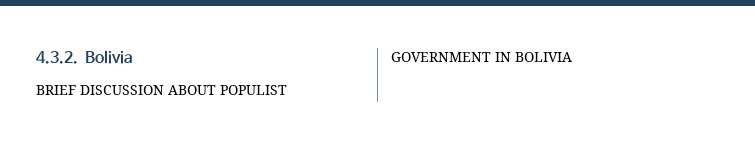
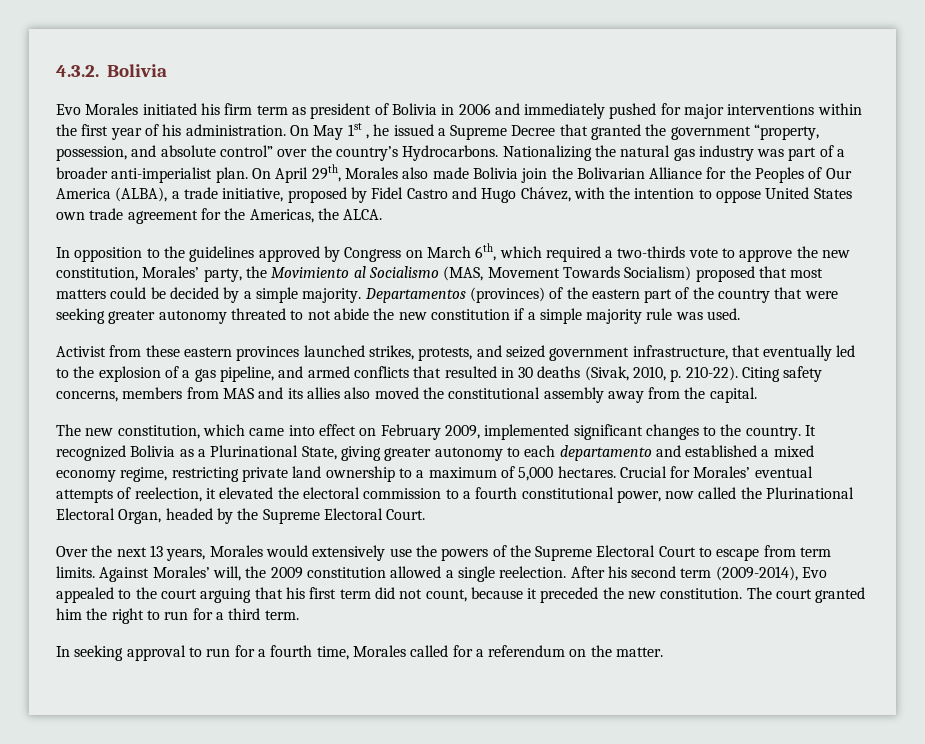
[36,85,287,95] [391,52,572,62] BRIEF DISCUSSION ABOUT POPULIST GOVERNMENT IN BOLIVIA -> [56,103,862,119] [56,123,820,140] [56,145,846,161] [56,164,852,183] [56,187,852,203] [56,208,383,224] [56,243,851,262] [56,266,824,282] [56,287,838,303] [56,308,741,324] [56,345,856,361] [56,366,823,382] [56,387,757,403] [56,424,817,440] [56,445,814,461] [56,466,813,482] [56,487,855,503] [56,508,426,524] [56,545,832,561] [56,566,828,582] [56,587,866,603] [56,608,299,624] [56,645,664,661] Evo Morales initiated his firm term as president of Bolivia in 2006 and immediately pushed for major interventions within the first year of his administration. On May 1st , he issued a Supreme Decree that granted the government “property, possession, and absolute control” over the country’s Hydrocarbons. Nationalizing the natural gas industry was part of a broader anti-imperialist plan. On April 29th, Morales also made Bolivia join the Bolivarian Alliance for the Peoples of Our America (ALBA), a trade initiative, proposed by Fidel Castro and Hugo Chávez, with the intention to oppose United States own trade agreement for the Americas, the ALCA. // In opposition to the guidelines approved by Congress on March 6th, which required a two-thirds vote to approve the new constitution, Morales’ party, the Movimiento al Socialismo (MAS, Movement Towards Socialism) proposed that most matters could be decided by a simple majority. Departamentos (provinces) of the eastern part of the country that were seeking greater autonomy threated to not abide the new constitution if a simple majority rule was used. // Activist from these eastern provinces launched strikes, protests, and seized government infrastructure, that eventually led to the explosion of a gas pipeline, and armed conflicts that resulted in 30 deaths (Sivak, 2010, p. 210-22). Citing safety concerns, members from MAS and its allies also moved the constitutional assembly away from the capital. // The new constitution, which came into effect on February 2009, implemented significant changes to the country. It recognized Bolivia as a Plurinational State, giving greater autonomy to each departamento and established a mixed economy regime, restricting private land ownership to a maximum of 5,000 hectares. Crucial for Morales’ eventual attempts of reelection, it elevated the electoral commission to a fourth constitutional power, now called the Plurinational Electoral Organ, headed by the Supreme Electoral Court. // Over the next 13 years, Morales would extensively use the powers of the Supreme Electoral Court to escape from term limits. Against Morales’ will, the 2009 constitution allowed a single reelection. After his second term (2009-2014), Evo appealed to the court arguing that his first term did not count, because it preceded the new constitution. The court granted him the right to run for a third term. // In seeking approval to run for a fourth time, Morales called for a referendum on the matter.

